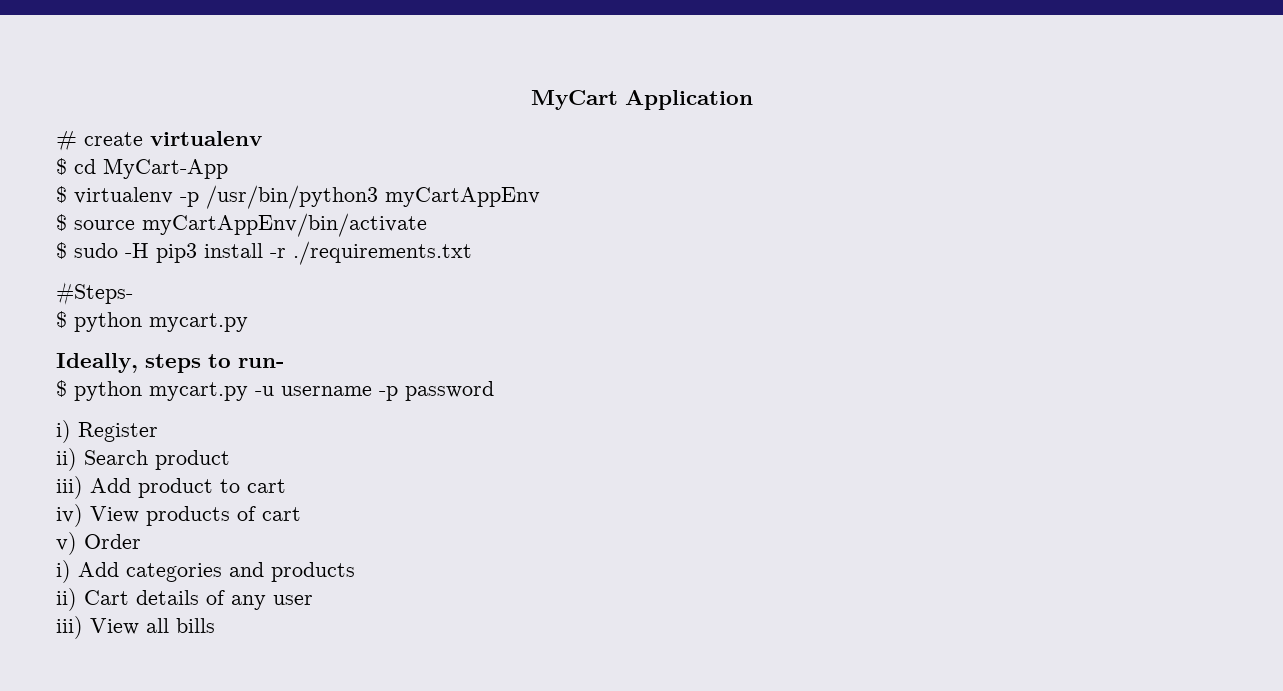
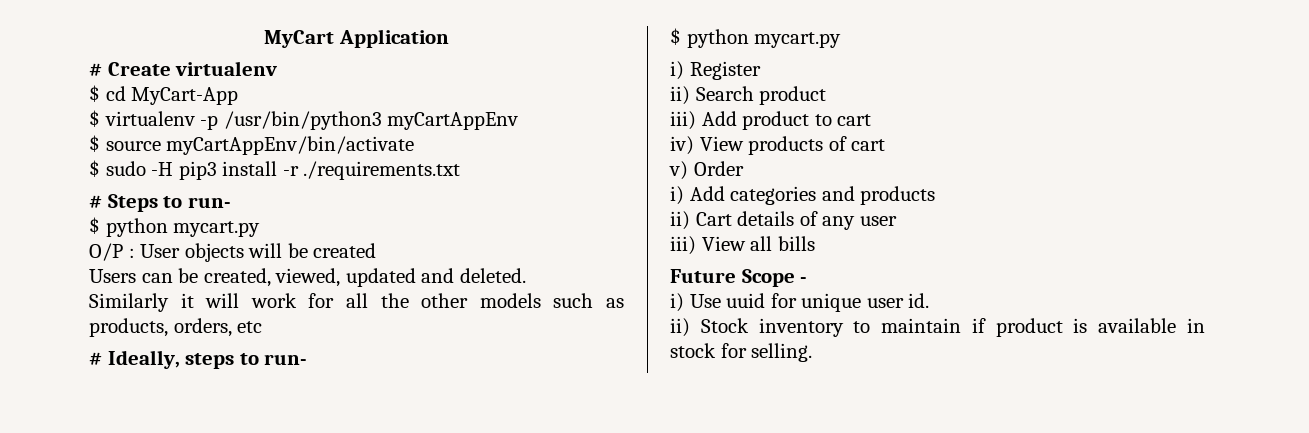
[84,132,143,146] create -> [107,62,171,76] Create
[56,282,133,305] [56,311,248,332] #Steps- // $ python mycart.py // -> [89,194,231,212] [89,217,261,237] [89,243,377,262] [89,268,526,287] [89,293,625,312] [89,318,263,337] [89,352,102,365] # Steps to run- // $ python mycart.py // O/P : User objects will be created // Users can be created, viewed, updated and deleted. // Similarly it will work for all the other models such as products, orders, etc // #
[255,381,494,401] -u username -p password -> (842, 40) none
(215, 625) none -> [670,269,808,287] [670,293,930,312] [670,318,1205,337] [670,343,813,362] // Future Scope - // i) Use uuid for unique user id. // ii) Stock inventory to maintain if product is available in stock for selling.

